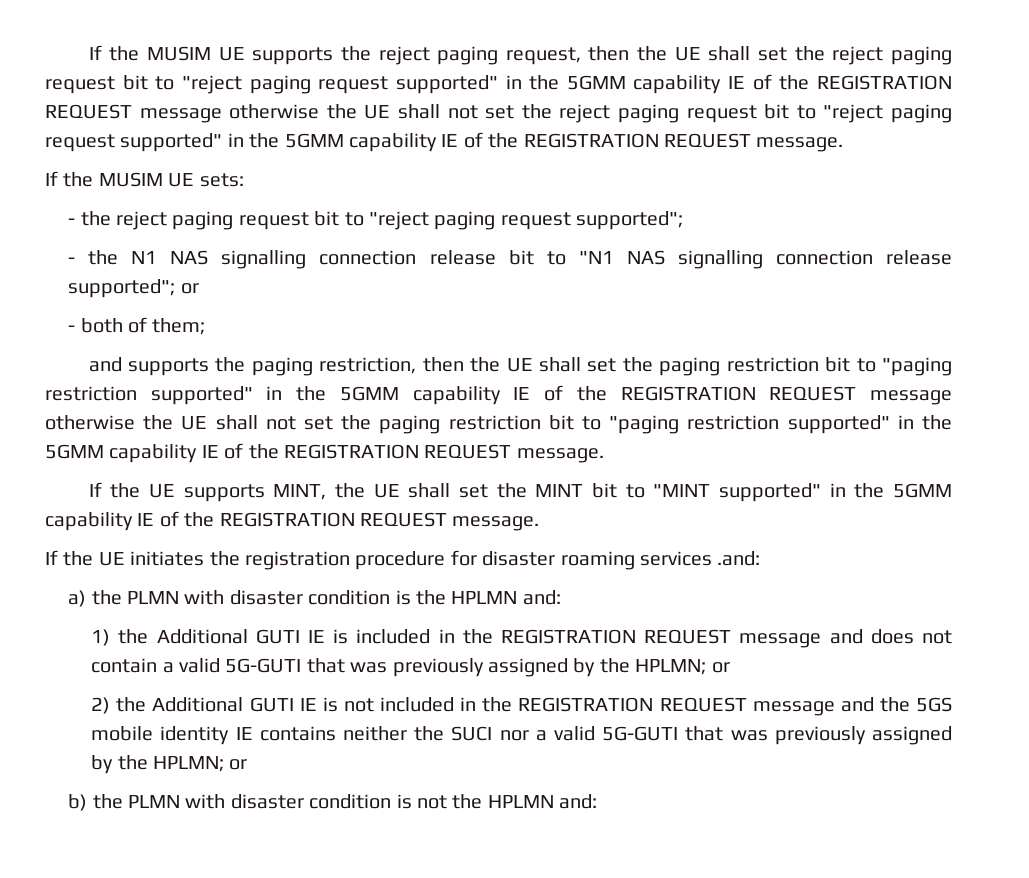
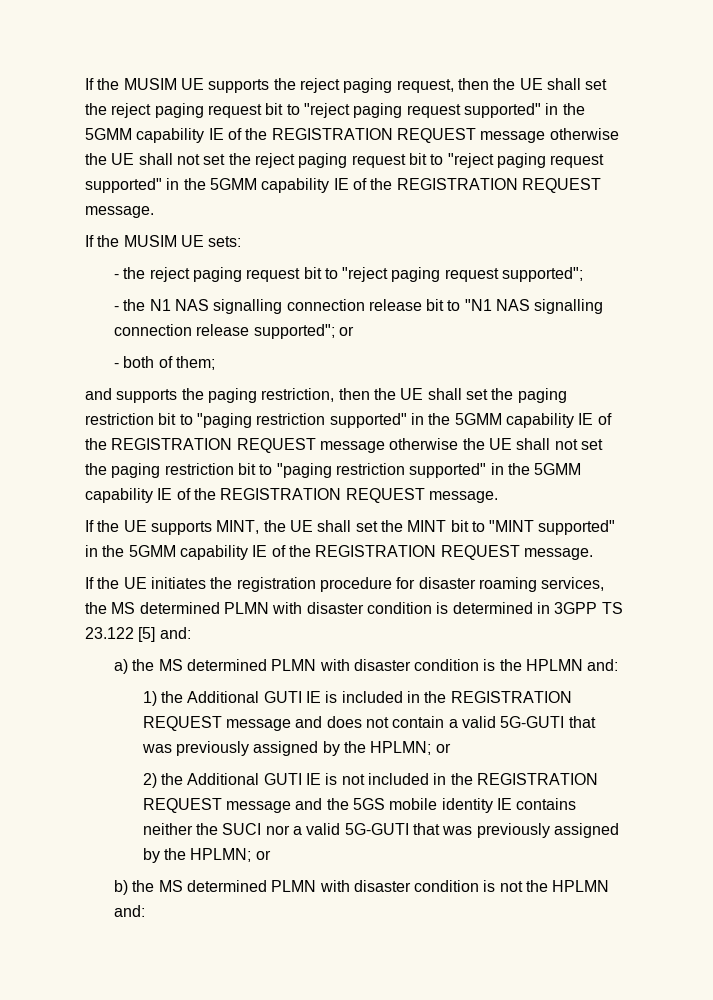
[639,551,761,566] services .and: -> [541,577,605,591] [85,602,623,614] [85,627,191,642] services, the MS determined PLMN with disaster condition is determined in 3GPP TS 23.122 [5] and:
(122, 597) none -> [158,659,267,671] MS determined
(123, 801) none -> [158,880,267,892] MS determined

